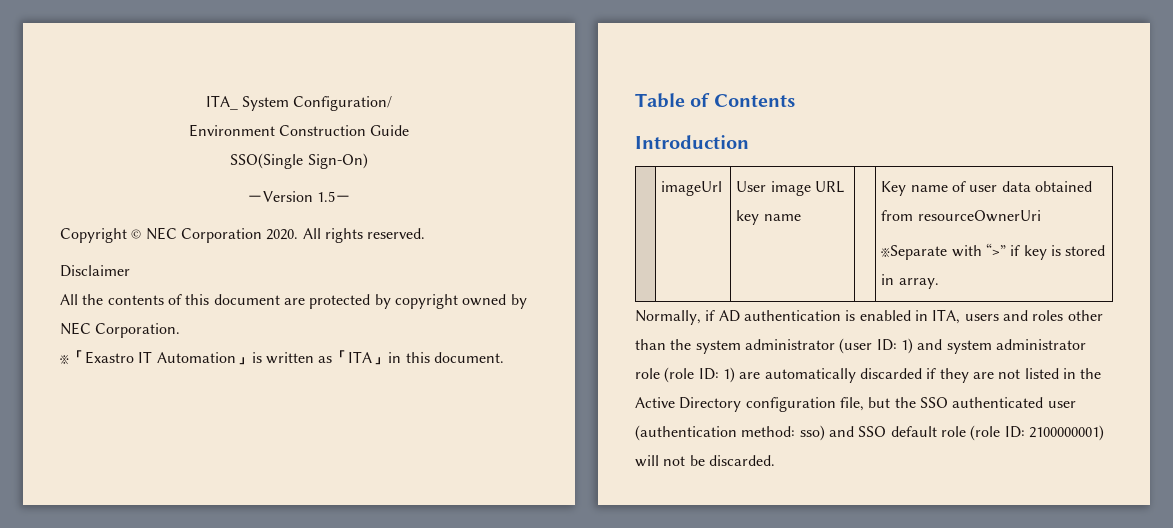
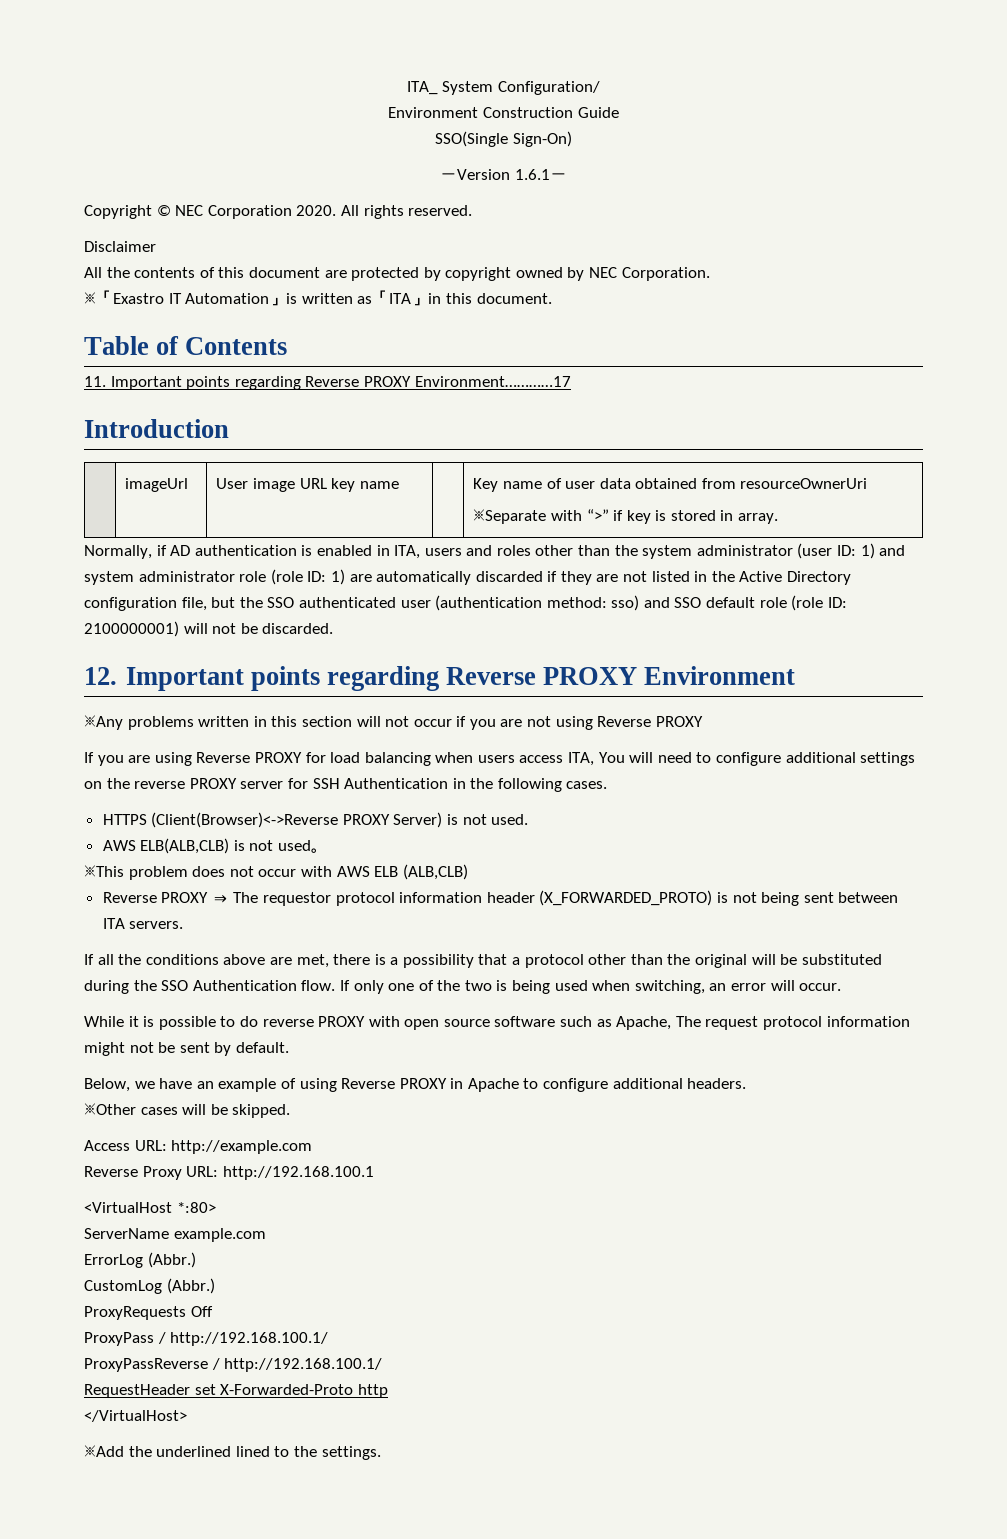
[317,191,336,202] 1.5 -> [514,169,550,180] 1.6.1
(795, 100) none -> [84,376,571,390] // 11. Important points regarding Reverse PROXY Environment…………17
(775, 460) none -> [84,666,796,691] [84,715,703,730] [84,752,916,766] [84,778,608,792] [102,812,529,828] [102,838,329,854] [84,864,468,880] [102,890,899,906] [102,918,184,929] [84,954,882,968] [84,980,842,994] [84,1016,910,1030] [84,1042,289,1056] [84,1078,747,1092] [84,1103,291,1118] [84,1140,313,1154] [84,1166,374,1180] [84,1202,216,1213] [84,1228,266,1242] [84,1252,196,1268] [84,1278,215,1294] [84,1306,213,1320] [84,1332,329,1346] [84,1358,383,1372] [84,1384,388,1398] [84,1410,187,1422] [84,1445,381,1460] // 12. Important points regarding Reverse PROXY Environment // ※Any problems written in this section will not occur if you are not using Reverse PROXY // If you are using Reverse PROXY for load balancing when users access ITA, You will need to configure additional settings on the reverse PROXY server for SSH Authentication in the following cases. // HTTPS (Client(Browser)<->Reverse PROXY Server) is not used. // AWS ELB(ALB,CLB) is not used。 // ※This problem does not occur with AWS ELB (ALB,CLB) // Reverse PROXY ⇒ The requestor protocol information header (X_FORWARDED_PROTO) is not being sent between ITA servers. // If all the conditions above are met, there is a possibility that a protocol other than the original will be substituted during the SSO Authentication flow. If only one of the two is being used when switching, an error will occur. // While it is possible to do reverse PROXY with open source software such as Apache, The request protocol information might not be sent by default. // Below, we have an example of using Reverse PROXY in Apache to configure additional headers. // ※Other cases will be skipped. // Access URL: http://example.com // Reverse Proxy URL: http://192.168.100.1 // <VirtualHost *:80> // ServerName example.com // ErrorLog (Abbr.) // CustomLog (Abbr.) // ProxyRequests Off // ProxyPass / http://192.168.100.1/ // ProxyPassReverse / http://192.168.100.1/ // RequestHeader set X-Forwarded-Proto http // </VirtualHost> // ※Add the underlined lined to the settings.

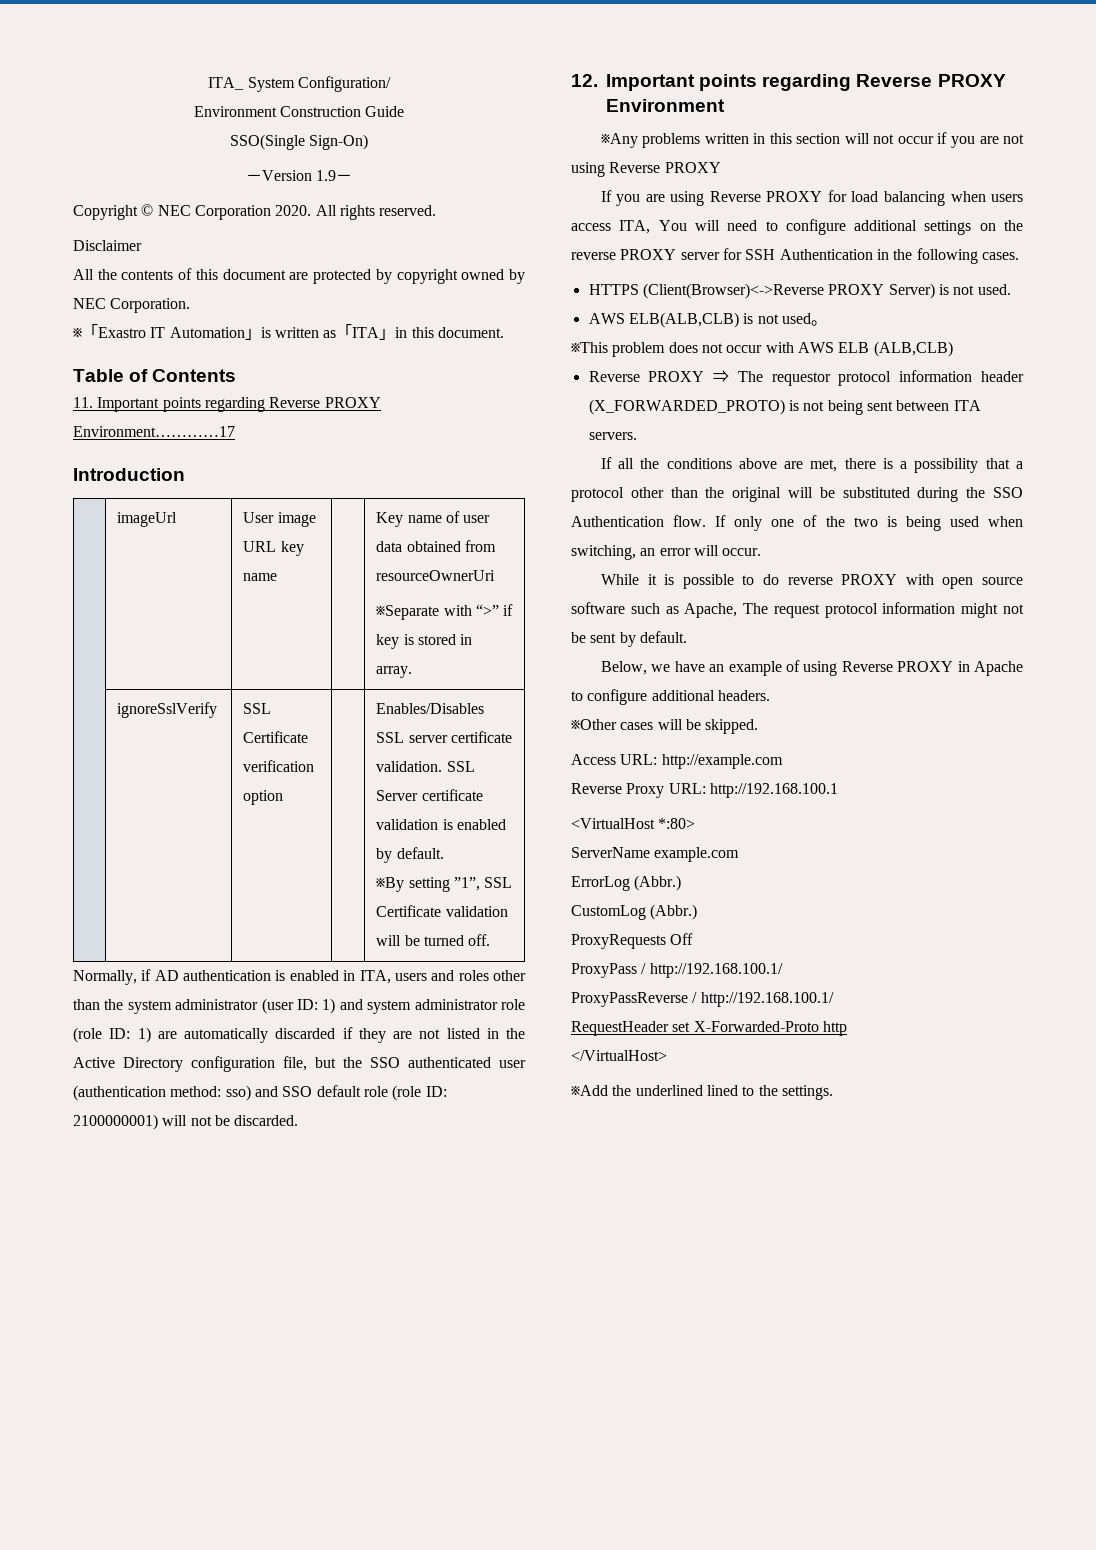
[514,169,550,180] 1.6.1 -> [316,170,337,181] 1.9
(779, 518) none -> [117,702,218,718] [243,703,272,714] [243,731,309,743] [243,760,315,772] [243,790,284,805] [376,703,485,714] [376,731,513,743] [376,761,475,772] [376,789,483,801] [376,819,507,830] [376,847,444,863] [376,877,513,892] [376,905,508,917] [376,934,491,946] // | ignoreSslVerify | SSL Certificate verification option | | Enables/Disables SSL server certificate validation. SSL Server certificate validation is enabled by default. // ※By setting ”1”, SSL Certificate validation will be turned off.

